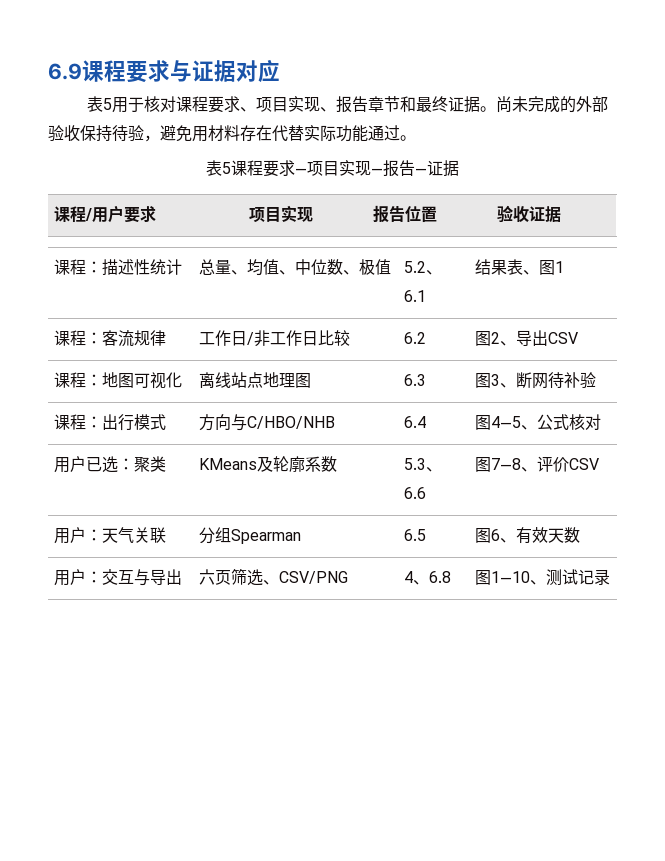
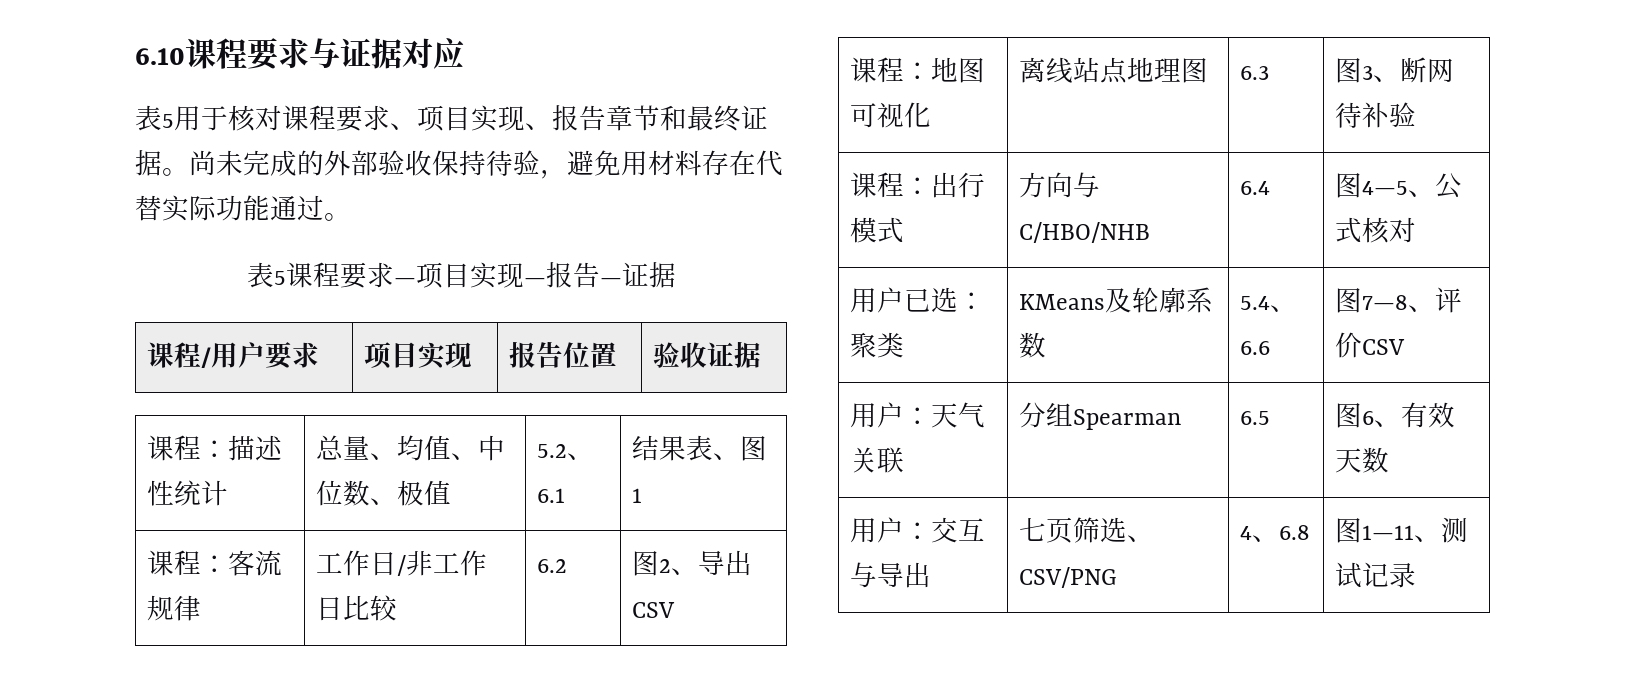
[48,63,82,80] 6.9 -> [135,48,185,65] 6.10
[404,458,427,470] 5.3 -> [1240,296,1271,310] 5.4
[199,569,216,585] 六 -> [1019,517,1047,541] 七
[491,571,531,583] 1—10 -> [1362,525,1415,540] 1—11

